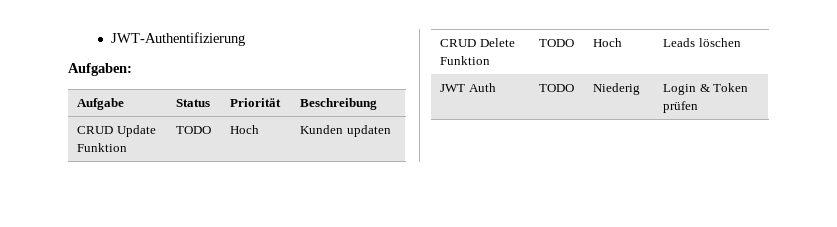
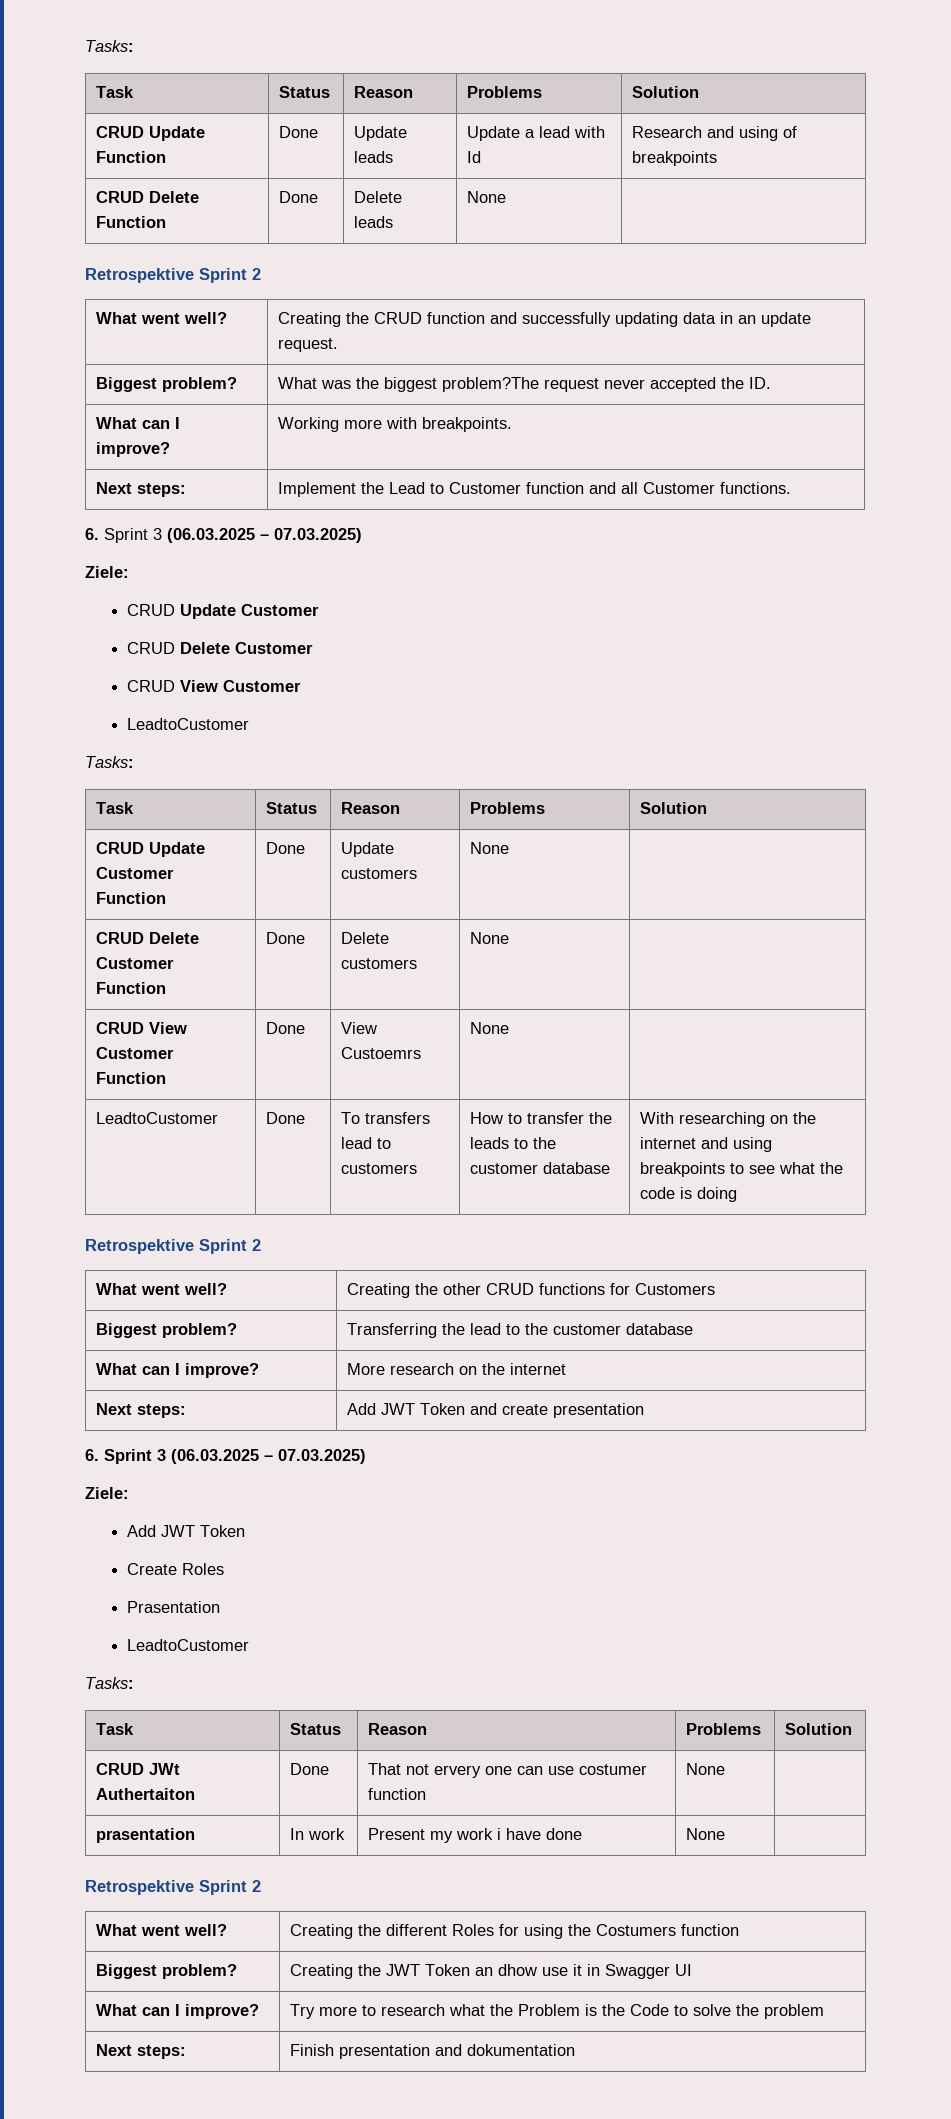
[110,32,245,46] [68,63,132,76] [77,98,125,110] [176,99,211,107] [230,98,282,107] [300,98,378,110] [77,125,156,137] [77,143,128,152] [176,126,212,134] [230,125,260,134] [300,125,391,137] [440,38,515,47] [440,56,491,65] [539,39,575,47] [593,38,623,47] [663,38,741,47] [440,83,496,92] [539,84,575,92] [593,83,641,95] [663,83,749,95] [663,101,699,113] JWT-Authentifizierung // Aufgaben: // Aufgabe | Status | Priorität | Beschreibung // CRUD Update Funktion | TODO | Hoch | Kunden updaten // CRUD Delete Funktion | TODO | Hoch | Leads löschen // JWT Auth | TODO | Niederig | Login & Token prüfen -> [85,40,134,52] [96,86,135,98] [279,86,331,98] [354,86,414,98] [467,86,543,98] [632,86,700,98] [96,126,206,141] [96,151,167,163] [279,126,319,138] [354,126,408,141] [354,151,394,163] [467,126,606,141] [467,151,482,163] [632,126,798,141] [632,151,718,166] [96,191,200,203] [96,216,167,228] [279,191,319,203] [354,191,403,203] [354,216,394,228] [467,191,507,203] [85,268,261,283] [96,312,228,324] [278,312,812,327] [278,338,339,352] [96,377,238,392] [278,377,772,392] [96,417,181,429] [96,442,171,457] [278,417,513,432] [96,482,187,497] [278,482,792,497] [85,528,362,543] [85,566,129,578] [127,604,320,619] [127,642,314,654] [127,680,302,692] [127,718,250,730] [85,756,134,768] [96,802,135,814] [266,802,318,814] [341,802,401,814] [470,802,546,814] [640,802,708,814] [96,842,206,857] [96,867,175,879] [96,892,167,904] [266,842,306,854] [341,842,395,857] [341,868,418,879] [470,842,510,854] [96,932,200,944] [96,957,175,969] [96,982,167,994] [266,932,306,944] [341,932,390,944] [341,958,418,969] [470,932,510,944] [96,1022,188,1034] [96,1047,175,1059] [96,1072,167,1084] [266,1022,306,1034] [341,1022,378,1034] [341,1047,422,1059] [470,1022,510,1034] [96,1112,219,1124] [266,1112,306,1124] [341,1112,431,1124] [341,1137,392,1149] [341,1163,418,1174] [470,1112,613,1124] [470,1137,557,1149] [470,1162,611,1174] [640,1112,817,1127] [640,1137,773,1152] [640,1162,844,1177] [640,1187,738,1202] [85,1239,261,1254] [96,1283,228,1295] [347,1283,716,1298] [96,1323,238,1338] [347,1323,694,1338] [96,1363,260,1378] [347,1363,567,1375] [96,1403,187,1418] [347,1403,645,1418] [85,1449,366,1464] [85,1487,129,1499] [127,1525,246,1537] [127,1563,225,1575] [127,1601,221,1613] [127,1639,250,1651] [85,1677,134,1689] [96,1723,135,1735] [290,1723,342,1735] [368,1723,428,1735] [686,1723,762,1735] [785,1723,853,1735] [96,1763,181,1775] [96,1788,196,1800] [290,1763,330,1775] [368,1763,648,1778] [368,1788,427,1800] [686,1763,726,1775] [96,1828,196,1843] [290,1828,346,1840] [368,1828,583,1843] [686,1828,726,1840] [85,1880,261,1895] [96,1924,228,1936] [290,1924,740,1939] [96,1964,238,1979] [290,1964,693,1979] [96,2004,260,2019] [290,2004,825,2019] [96,2044,187,2059] [290,2044,576,2059] Tasks: // Task | Status | Reason | Problems | Solution // CRUD Update Function | Done | Update leads | Update a lead with Id | Research and using of breakpoints // CRUD Delete Function | Done | Delete leads | None | // Retrospektive Sprint 2 // What went well? | Creating the CRUD function and successfully updating data in an update request. // Biggest problem? | What was the biggest problem?The request never accepted the ID. // What can I improve? | Working more with breakpoints. // Next steps: | Implement the Lead to Customer function and all Customer functions. // 6. Sprint 3 (06.03.2025 – 07.03.2025) // Ziele: // CRUD Update Customer // CRUD Delete Customer // CRUD View Customer // LeadtoCustomer // Tasks: // Task | Status | Reason | Problems | Solution // CRUD Update Customer Function | Done | Update customers | None | // CRUD Delete Customer Function | Done | Delete customers | None | // CRUD View Customer Function | Done | View Custoemrs | None | // LeadtoCustomer | Done | To transfers lead to customers | How to transfer the leads to the customer database | With researching on the internet and using breakpoints to see what the code is doing // Retrospektive Sprint 2 // What went well? | Creating the other CRUD functions for Customers // Biggest problem? | Transferring the lead to the customer database // What can I improve? | More research on the internet // Next steps: | Add JWT Token and create presentation // 6. Sprint 3 (06.03.2025 – 07.03.2025) // Ziele: // Add JWT Token // Create Roles // Prasentation // LeadtoCustomer // Tasks: // Task | Status | Reason | Problems | Solution // CRUD JWt Authertaiton | Done | That not ervery one can use costumer function | None | // prasentation | In work | Present my work i have done | None | // Retrospektive Sprint 2 // What went well? | Creating the different Roles for using the Costumers function // Biggest problem? | Creating the JWT Token an dhow use it in Swagger UI // What can I improve? | Try more to research what the Problem is the Code to solve the problem // Next steps: | Finish presentation and dokumentation

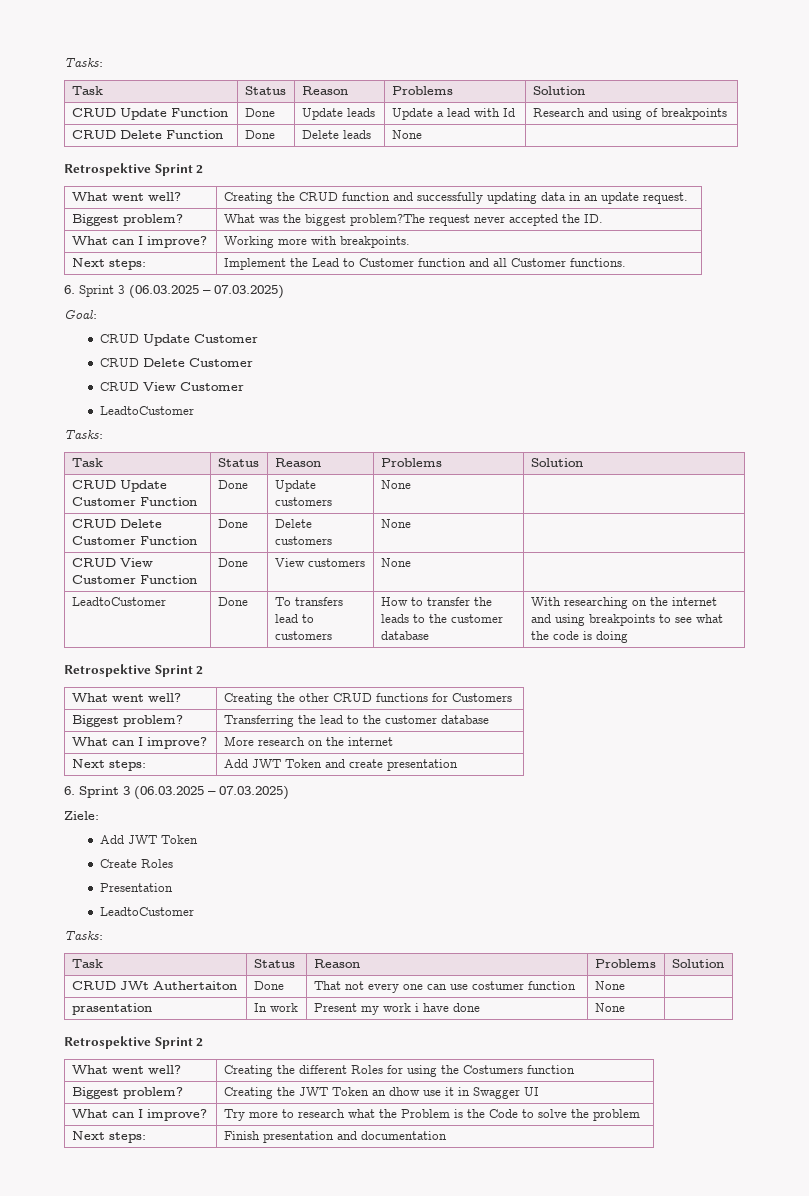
[85,566,129,578] Ziele: -> [64,310,97,319] Goal:
[341,1047,422,1059] Custoemrs -> [307,558,365,567] customers
[127,1601,221,1613] Prasentation -> [99,883,173,892] Presentation
[434,1765,482,1778] ervery -> [367,983,399,993] every
[467,2044,576,2056] dokumentation -> [360,1131,447,1140] documentation

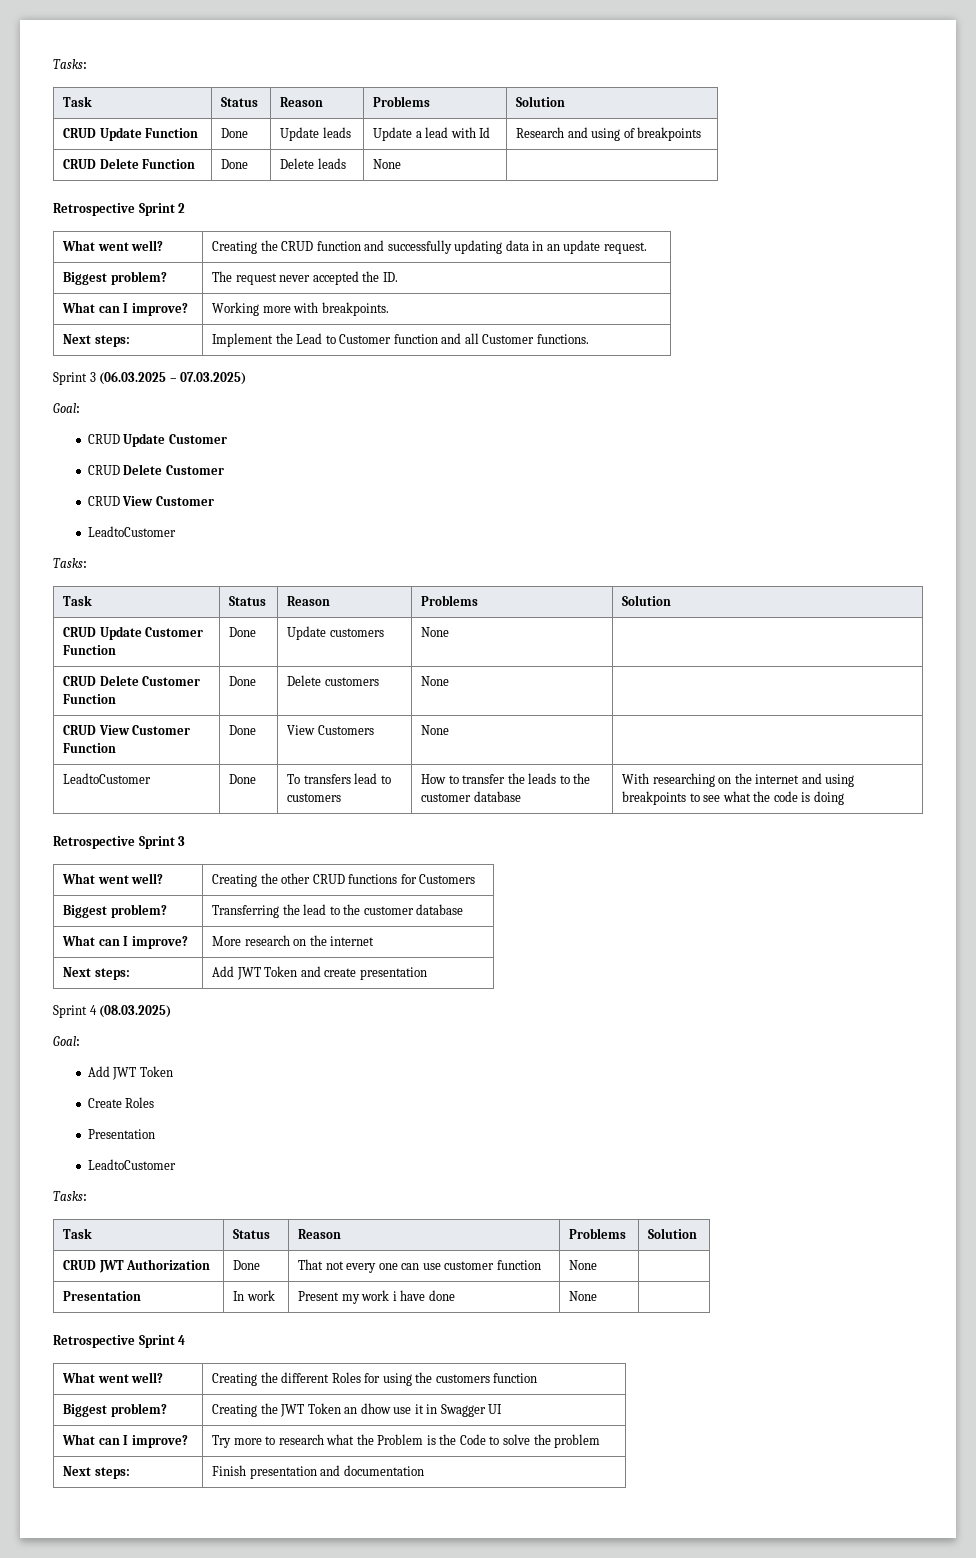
[64,163,151,176] Retrospektive -> [53,203,135,216] Retrospective
[223,214,425,226] What was the biggest problem?The -> [212,271,233,282] The
[64,285,75,294] 6. -> (589, 339) none
[307,558,365,567] customers -> [317,725,374,735] Customers
[64,664,204,677] Retrospektive Sprint 2 -> [53,836,186,849] Retrospective Sprint 3
[64,786,289,800] [64,811,99,820] 6. Sprint 3 (06.03.2025 – 07.03.2025) // Ziele: -> [53,1005,172,1018] [53,1036,80,1046] Sprint 4 (08.03.2025) // Goal:
[119,981,237,990] JWt Authertaiton -> [98,1259,211,1273] JWT Authorization
[471,981,524,990] costumer -> [444,1261,495,1270] customer
[71,1003,152,1015] prasentation -> [63,1291,142,1301] Presentation
[64,1036,204,1049] Retrospektive Sprint 2 -> [53,1335,186,1348] Retrospective Sprint 4
[462,1065,523,1074] Costumers -> [435,1374,490,1383] customers

